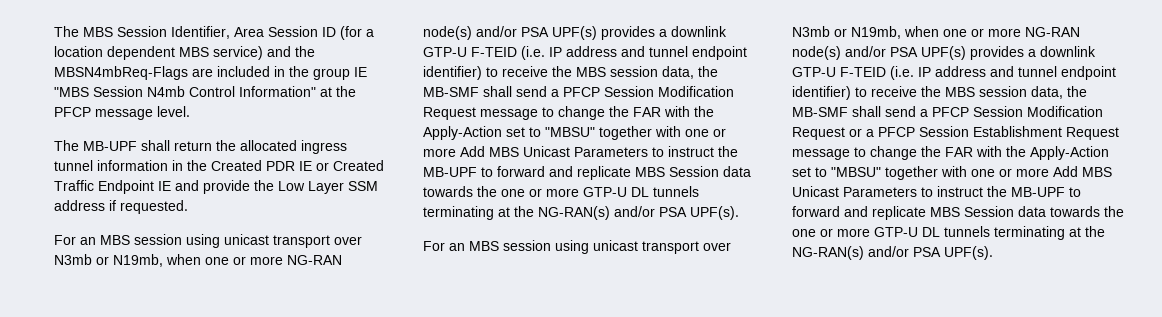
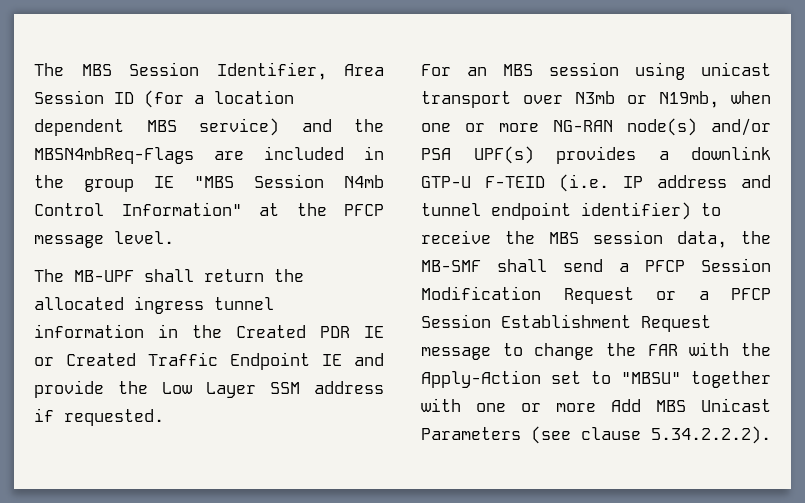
[54,234,362,248] [54,254,342,267] [423,26,727,40] [423,46,747,60] [423,66,718,80] [423,86,734,97] [423,106,714,120] [423,126,726,140] [423,146,738,157] [423,166,751,180] [423,186,699,197] [423,206,739,220] // For an MBS session using unicast transport over N3mb or N19mb, when one or more NG-RAN node(s) and/or PSA UPF(s) provides a downlink GTP-U F-TEID (i.e. IP address and tunnel endpoint identifier) to receive the MBS session data, the MB-SMF shall send a PFCP Session Modification Request message to change the FAR with the Apply-Action set to "MBSU" together with one or more Add MBS Unicast Parameters to instruct the MB-UPF to forward and replicate MBS Session data towards the one or more GTP-U DL tunnels terminating at the NG-RAN(s) and/or PSA UPF(s). -> (164, 417) none
[921,186,1081,197] [792,206,1124,220] [792,226,1105,240] [792,246,993,260] to instruct the MB-UPF to forward and replicate MBS Session data towards the one or more GTP-U DL tunnels terminating at the NG-RAN(s) and/or PSA UPF(s). -> [531,426,771,444] (see clause 5.34.2.2.2).

